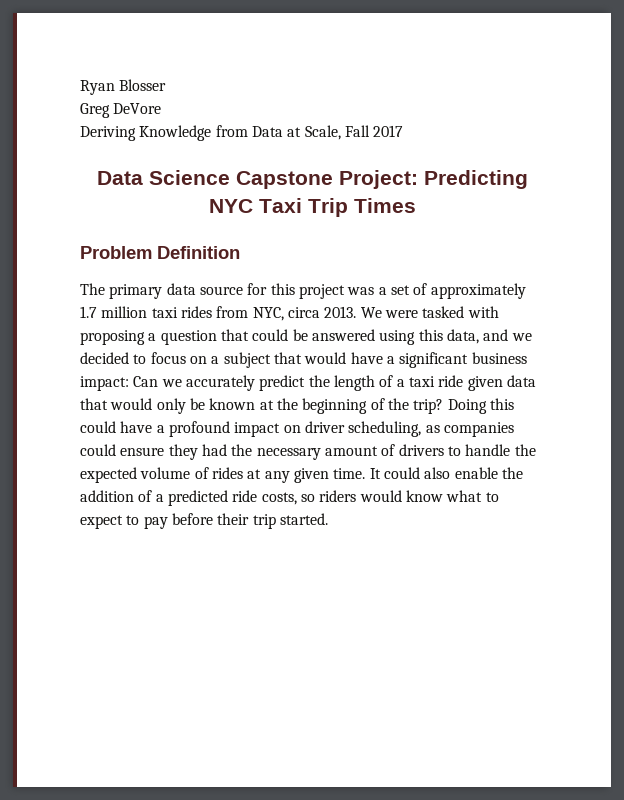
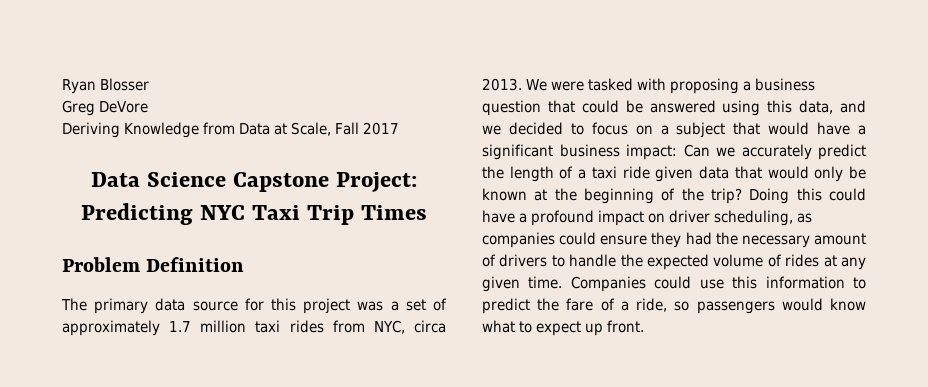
(157, 337) none -> [755,78,816,91] business
[369,467,523,479] [80,490,357,506] It could also enable the addition of a predicted ride costs, so riders -> [570,276,867,292] [482,298,775,314] Companies could use this information to predict the fare of a ride, so passengers
[126,513,328,529] to pay before their trip started. -> [585,320,645,336] up front.

